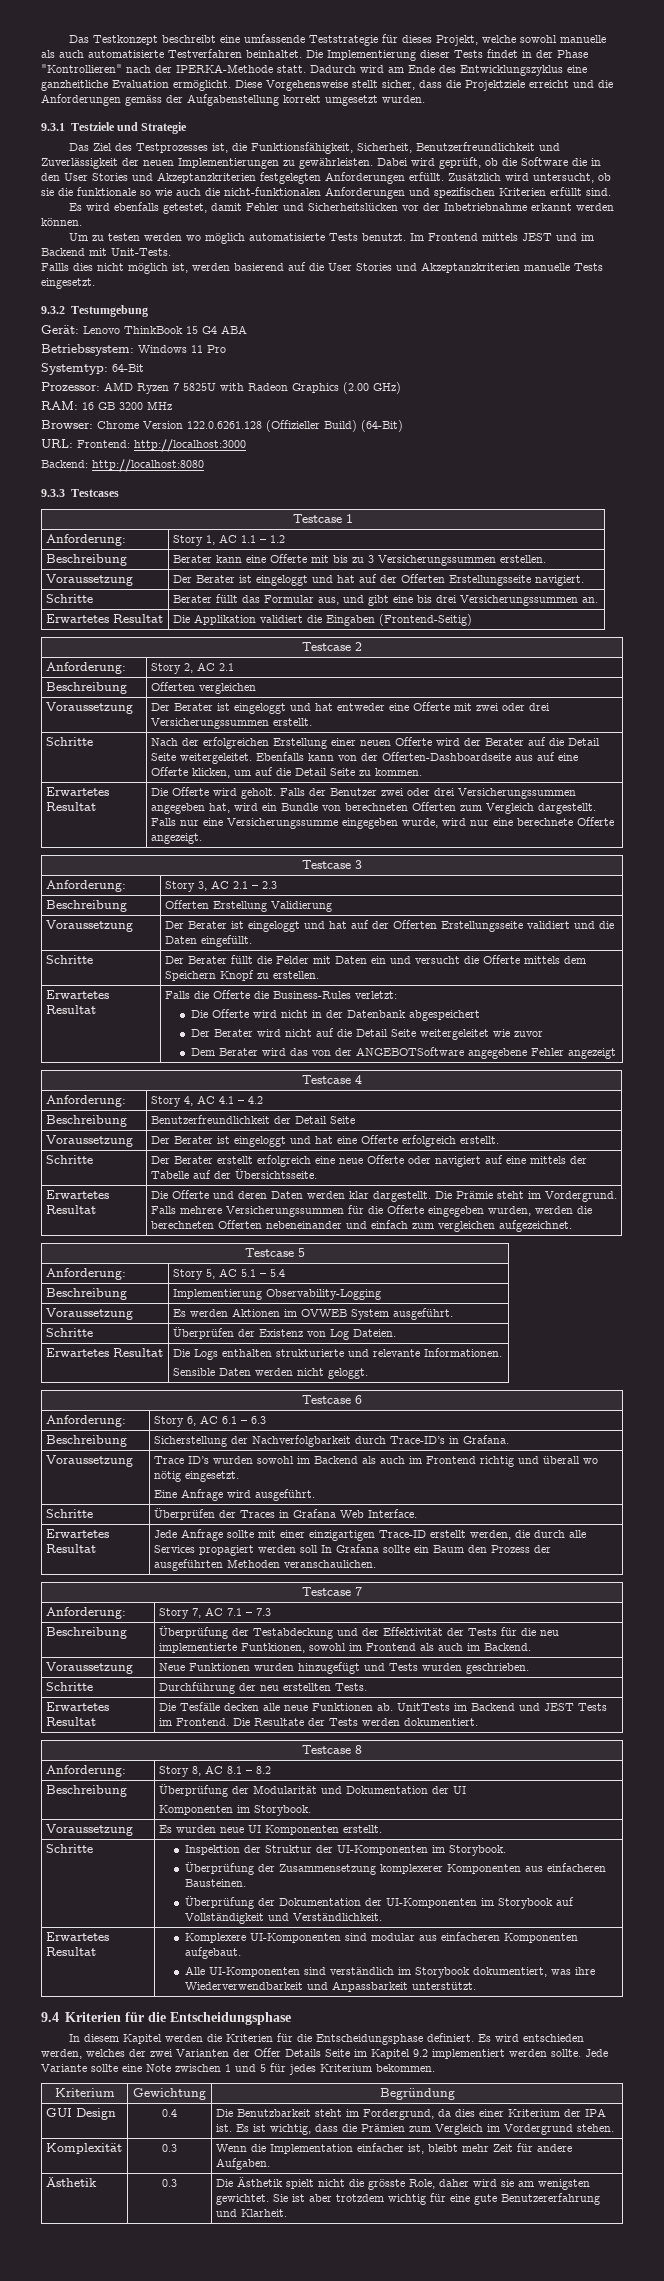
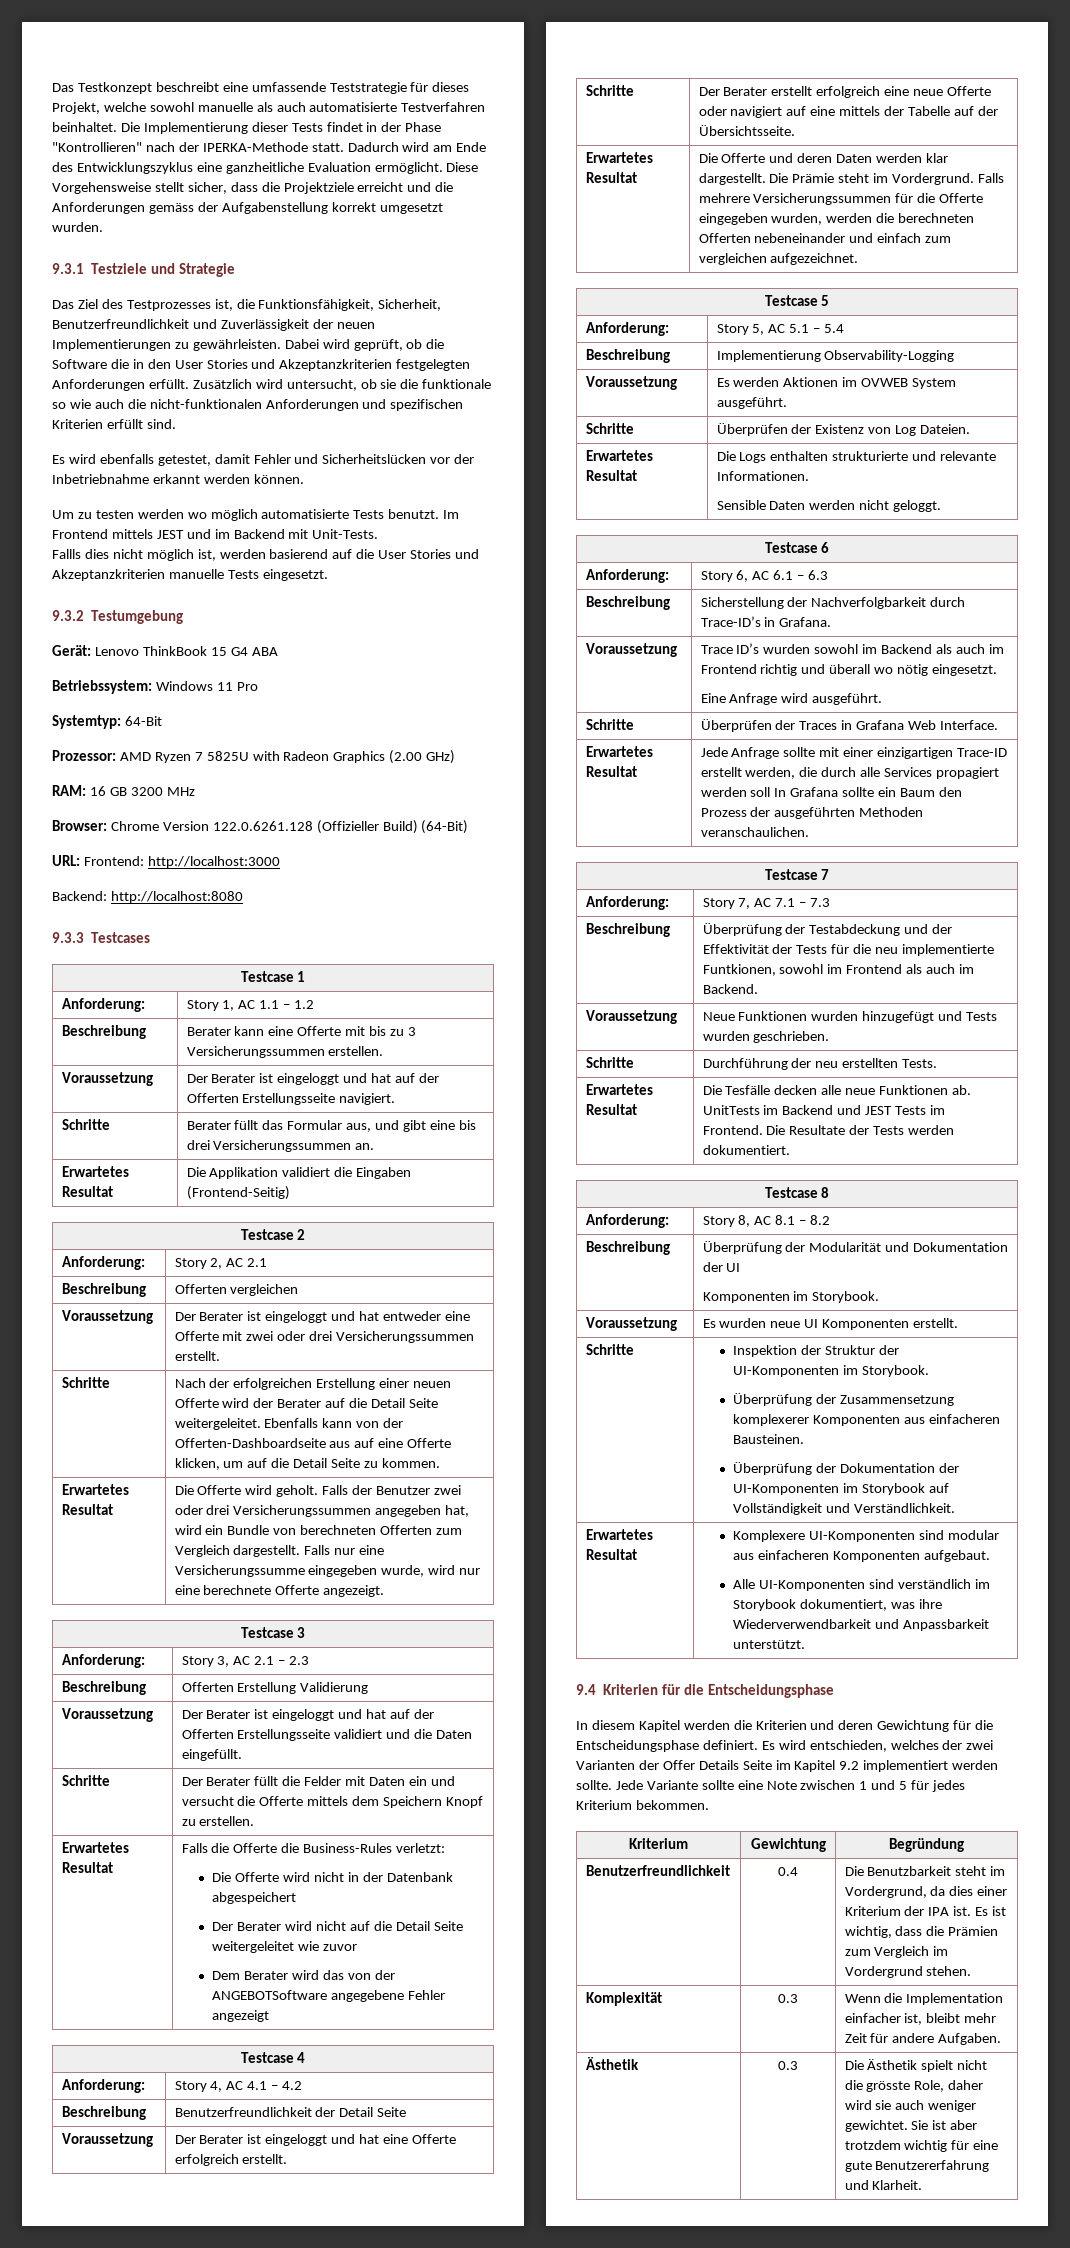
(274, 2038) none -> [810,1720,950,1732] und deren Gewichtung
[523,2034,585,2042] [41,2049,82,2059] entschieden werden, -> [809,1740,887,1752] entschieden,
[45,2108,116,2120] GUI Design -> [585,1865,730,1876] Benutzerfreundlichkeit
[362,2109,434,2120] Fordergrund, -> [844,1886,927,1898] Vordergrund,
[517,2179,590,2190] am wenigsten -> [895,2100,977,2112] auch weniger

